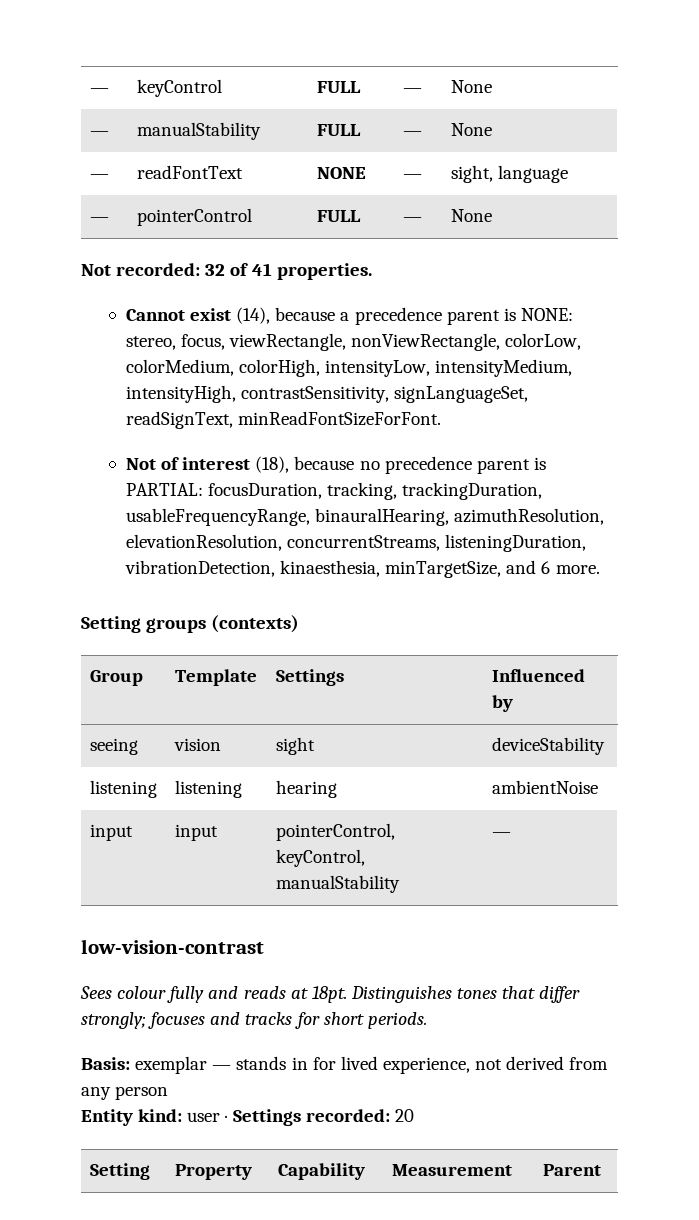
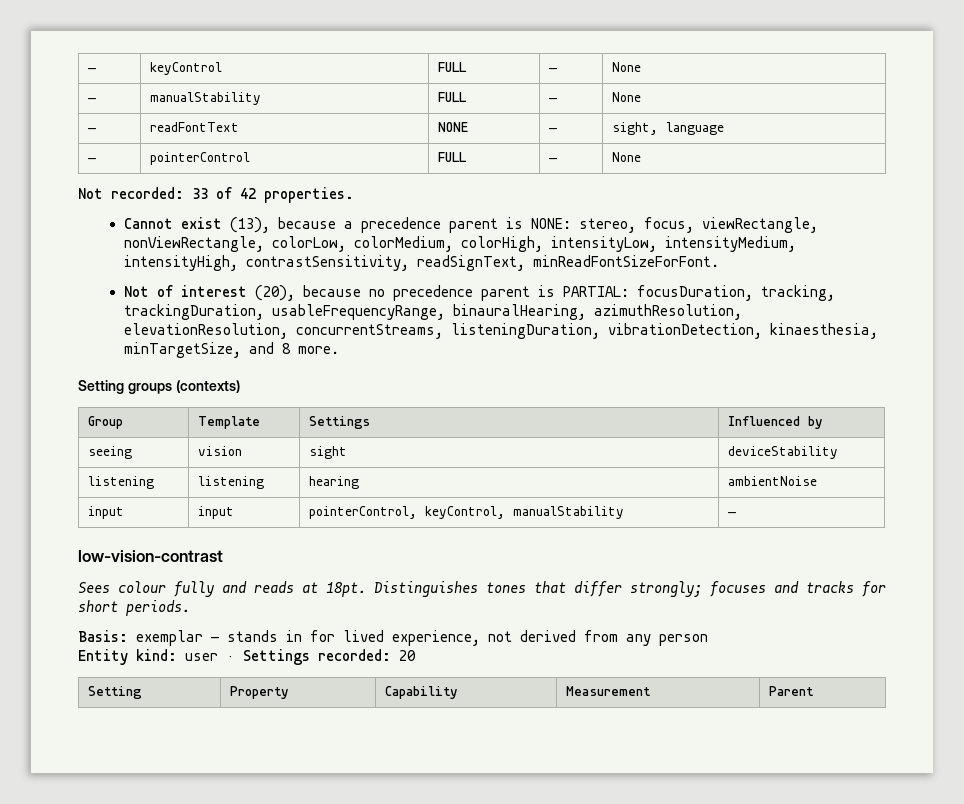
[205,263,272,276] 32 of 41 -> [192,187,256,199] 33 of 42
[236,307,271,324] (14), -> [229,217,270,233] (13),
[394,386,529,403] signLanguageSet, -> (409, 263) none
[255,456,290,473] (18), -> [254,285,295,301] (20),
[541,561,551,574] 6 -> [281,343,291,354] 8

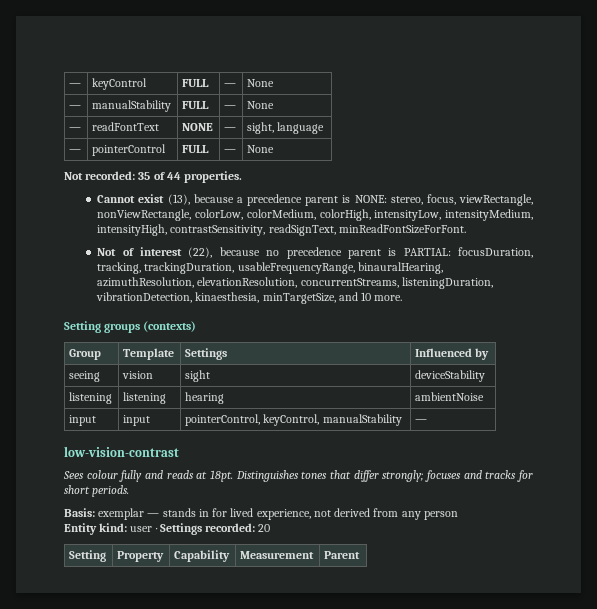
[192,187,256,199] 33 of 42 -> [138,172,181,180] 35 of 44
[254,285,295,301] (20), -> [188,247,213,258] (22),
[281,343,291,354] 8 -> [361,292,372,301] 10

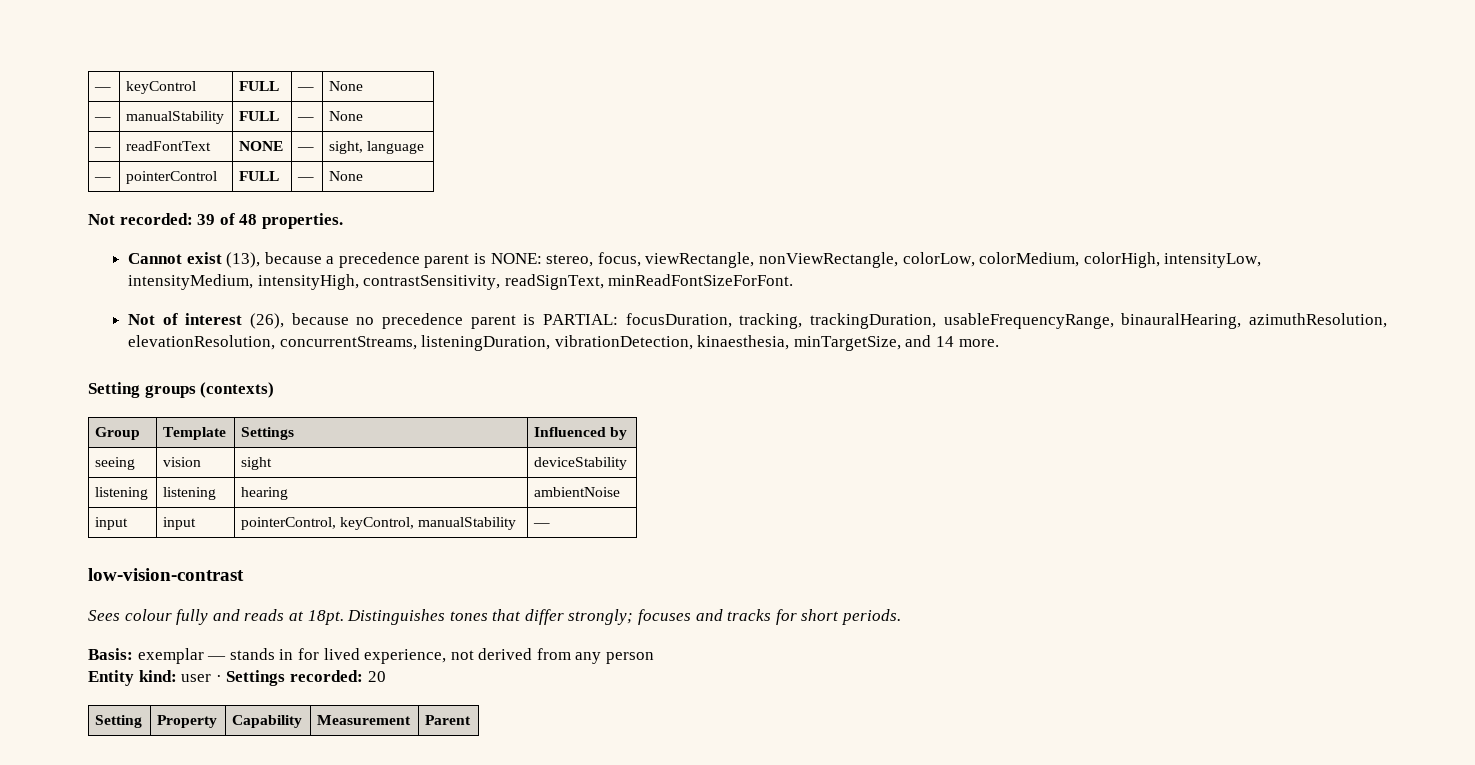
[138,172,181,180] 35 of 44 -> [197,213,258,225] 39 of 48
[188,247,213,258] (22), -> [249,313,284,329] (26),
[361,292,372,301] 10 -> [936,336,955,347] 14

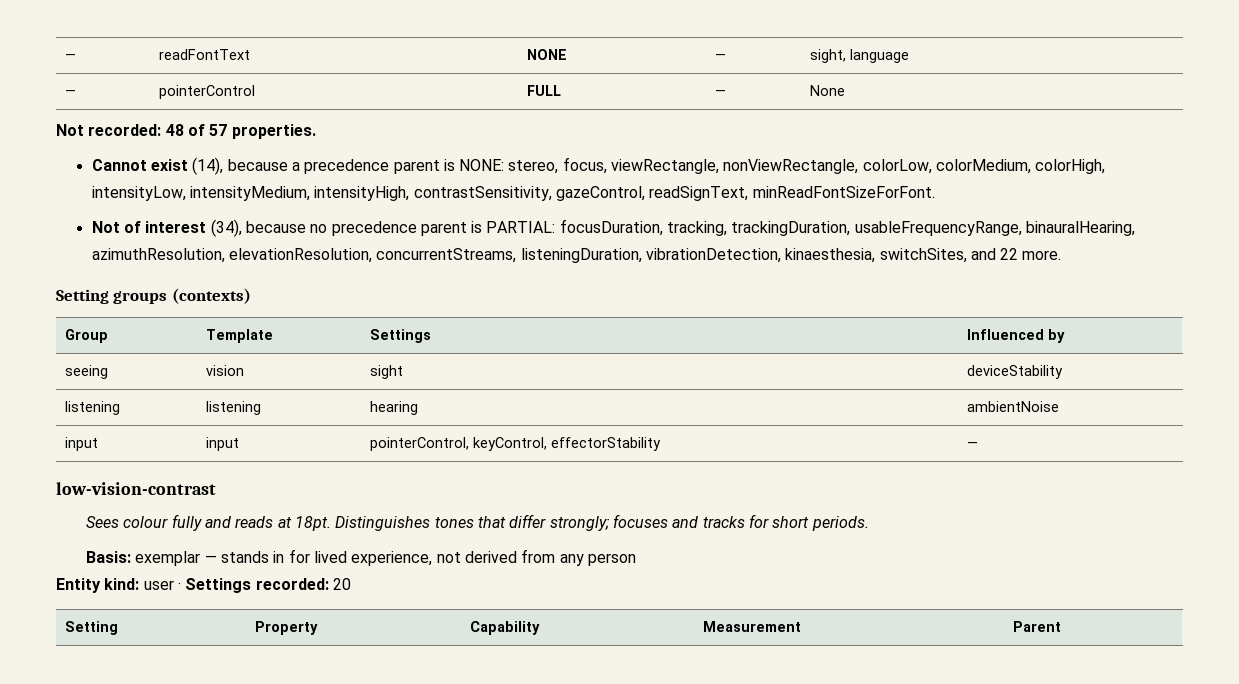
[94,87,112,91] [126,81,197,94] [239,81,280,91] [297,87,315,91] [329,81,364,91] [94,117,112,121] [126,111,225,124] [239,111,280,121] [297,117,315,121] [329,111,364,121] [94,147,112,151] — | keyControl | FULL | — | None // — | manualStability | FULL | — | None // — -> [64,54,76,60] —
[197,213,258,225] 39 of 48 -> [165,124,228,136] 48 of 57
[226,252,261,268] (13), -> [192,157,224,175] (14),
(501, 282) none -> [555,186,645,201] gazeControl,
[249,313,284,329] (26), -> [210,219,242,237] (34),
[793,335,955,351] minTargetSize, and 14 -> [879,248,1019,263] switchSites, and 22
[418,517,517,530] manualStability -> [550,437,661,451] effectorStability

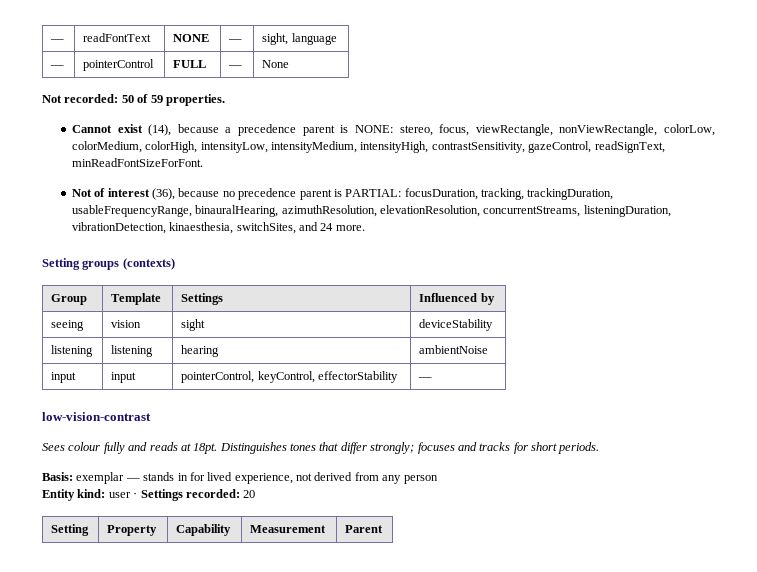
[165,124,228,136] 48 of 57 -> [121,94,163,103] 50 of 59
[210,219,242,237] (34), -> [152,188,176,200] (36),
[1000,248,1019,260] 22 -> [320,223,334,231] 24

